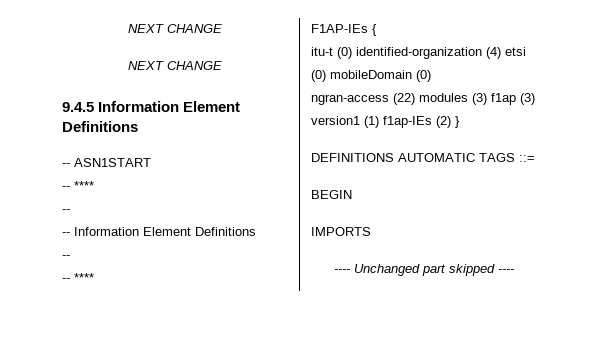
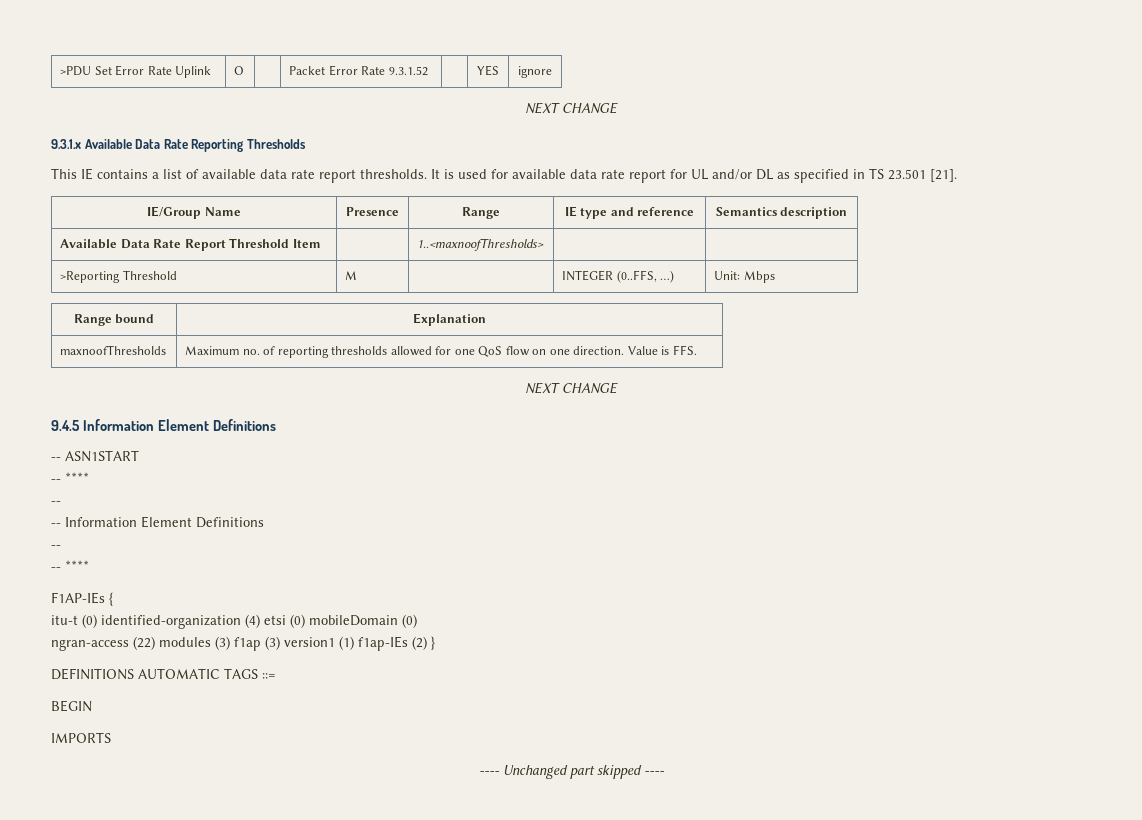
[127,24,222,33] NEXT CHANGE -> [60,65,212,78] [234,66,245,75] [289,65,428,76] [477,65,499,76] [518,66,552,78] [525,102,618,114] [51,139,306,152] [51,168,957,183] [147,206,241,219] [346,207,399,216] [462,207,500,219] [564,206,695,219] [715,207,848,219] [60,238,321,251] [417,238,545,251] [60,270,177,283] [345,271,358,280] [562,270,675,283] [714,271,775,283] [73,314,155,326] [413,313,486,326] [60,345,167,355] [185,345,697,358] >PDU Set Error Rate Uplink | O | | Packet Error Rate 9.3.1.52 | | YES | ignore // NEXT CHANGE // 9.3.1.x Available Data Rate Reporting Thresholds // This IE contains a list of available data rate report thresholds. It is used for available data rate report for UL and/or DL as specified in TS 23.501 [21]. // IE/Group Name | Presence | Range | IE type and reference | Semantics description // Available Data Rate Report Threshold Item | | 1..<maxnoofThresholds> | | // >Reporting Threshold | M | | INTEGER (0..FFS, …) | Unit: Mbps // Range bound | Explanation // maxnoofThresholds | Maximum no. of reporting thresholds allowed for one QoS flow on one direction. Value is FFS.

